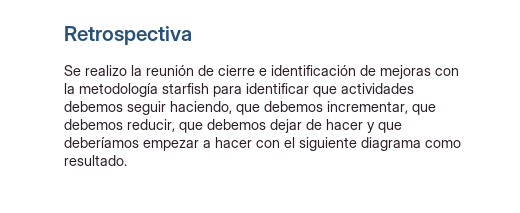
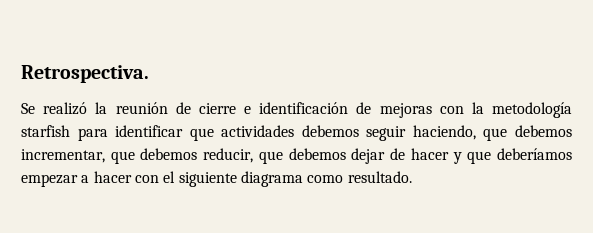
[64,26,192,45] Retrospectiva -> [21,65,149,83] Retrospectiva.
[85,65,127,76] realizo -> [43,102,88,115] realizó

